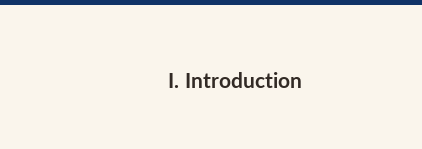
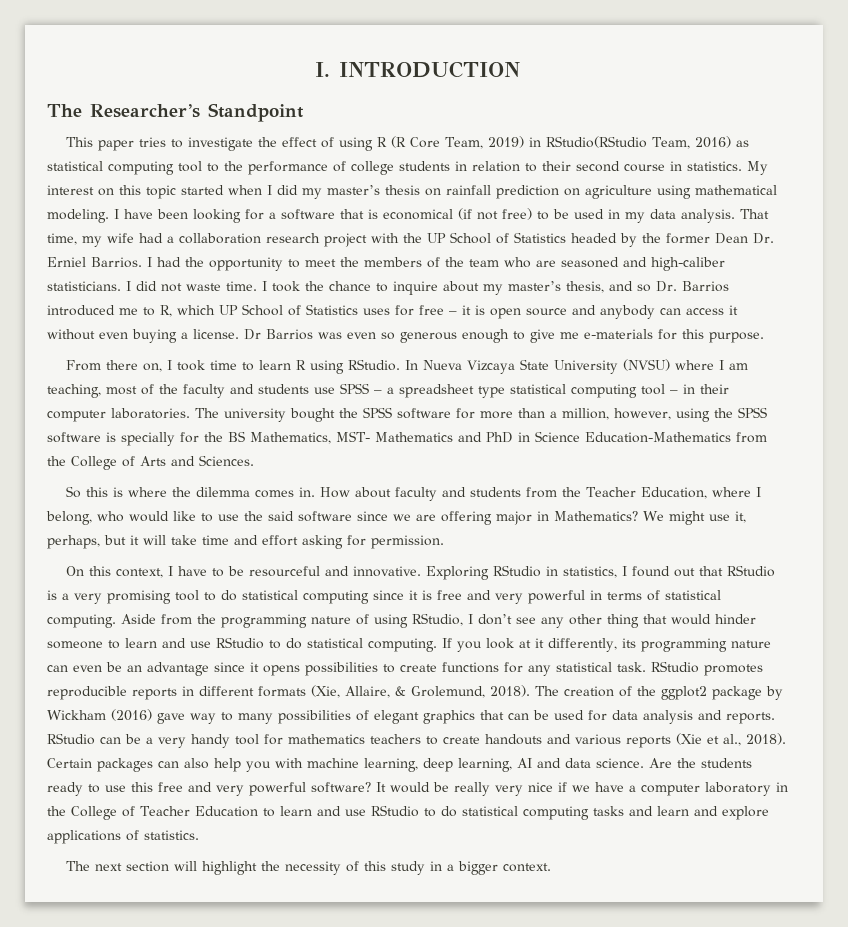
[184,72,302,88] Introduction -> [339,61,520,78] [47,103,304,122] [66,136,750,151] [47,161,768,175] [47,185,777,199] [47,208,769,223] [47,232,774,247] [47,257,725,271] [47,281,729,295] [47,304,738,319] [47,329,764,343] [66,359,749,374] [47,383,729,398] [47,407,767,422] [47,431,767,446] [47,455,254,470] [66,486,762,501] [46,511,746,525] [47,535,444,549] [66,565,776,580] [47,590,721,604] [47,613,756,628] [47,637,771,652] [47,661,763,676] [47,685,783,700] [47,709,775,724] [47,733,786,748] [47,758,752,772] [47,782,788,796] [47,805,769,820] [47,830,199,844] [66,861,552,875] INTRODUCTION // The Researcher’s Standpoint // This paper tries to investigate the effect of using R (R Core Team, 2019) in RStudio(RStudio Team, 2016) as statistical computing tool to the performance of college students in relation to their second course in statistics. My interest on this topic started when I did my master’s thesis on rainfall prediction on agriculture using mathematical modeling. I have been looking for a software that is economical (if not free) to be used in my data analysis. That time, my wife had a collaboration research project with the UP School of Statistics headed by the former Dean Dr. Erniel Barrios. I had the opportunity to meet the members of the team who are seasoned and high-caliber statisticians. I did not waste time. I took the chance to inquire about my master’s thesis, and so Dr. Barrios introduced me to R, which UP School of Statistics uses for free – it is open source and anybody can access it without even buying a license. Dr Barrios was even so generous enough to give me e-materials for this purpose. // From there on, I took time to learn R using RStudio. In Nueva Vizcaya State University (NVSU) where I am teaching, most of the faculty and students use SPSS – a spreadsheet type statistical computing tool – in their computer laboratories. The university bought the SPSS software for more than a million, however, using the SPSS software is specially for the BS Mathematics, MST- Mathematics and PhD in Science Education-Mathematics from the College of Arts and Sciences. // So this is where the dilemma comes in. How about faculty and students from the Teacher Education, where I belong, who would like to use the said software since we are offering major in Mathematics? We might use it, perhaps, but it will take time and effort asking for permission. // On this context, I have to be resourceful and innovative. Exploring RStudio in statistics, I found out that RStudio is a very promising tool to do statistical computing since it is free and very powerful in terms of statistical computing. Aside from the programming nature of using RStudio, I don’t see any other thing that would hinder someone to learn and use RStudio to do statistical computing. If you look at it differently, its programming nature can even be an advantage since it opens possibilities to create functions for any statistical task. RStudio promotes reproducible reports in different formats (Xie, Allaire, & Grolemund, 2018). The creation of the ggplot2 package by Wickham (2016) gave way to many possibilities of elegant graphics that can be used for data analysis and reports. RStudio can be a very handy tool for mathematics teachers to create handouts and various reports (Xie et al., 2018). Certain packages can also help you with machine learning, deep learning, AI and data science. Are the students ready to use this free and very powerful software? It would be really very nice if we have a computer laboratory in the College of Teacher Education to learn and use RStudio to do statistical computing tasks and learn and explore applications of statistics. // The next section will highlight the necessity of this study in a bigger context.

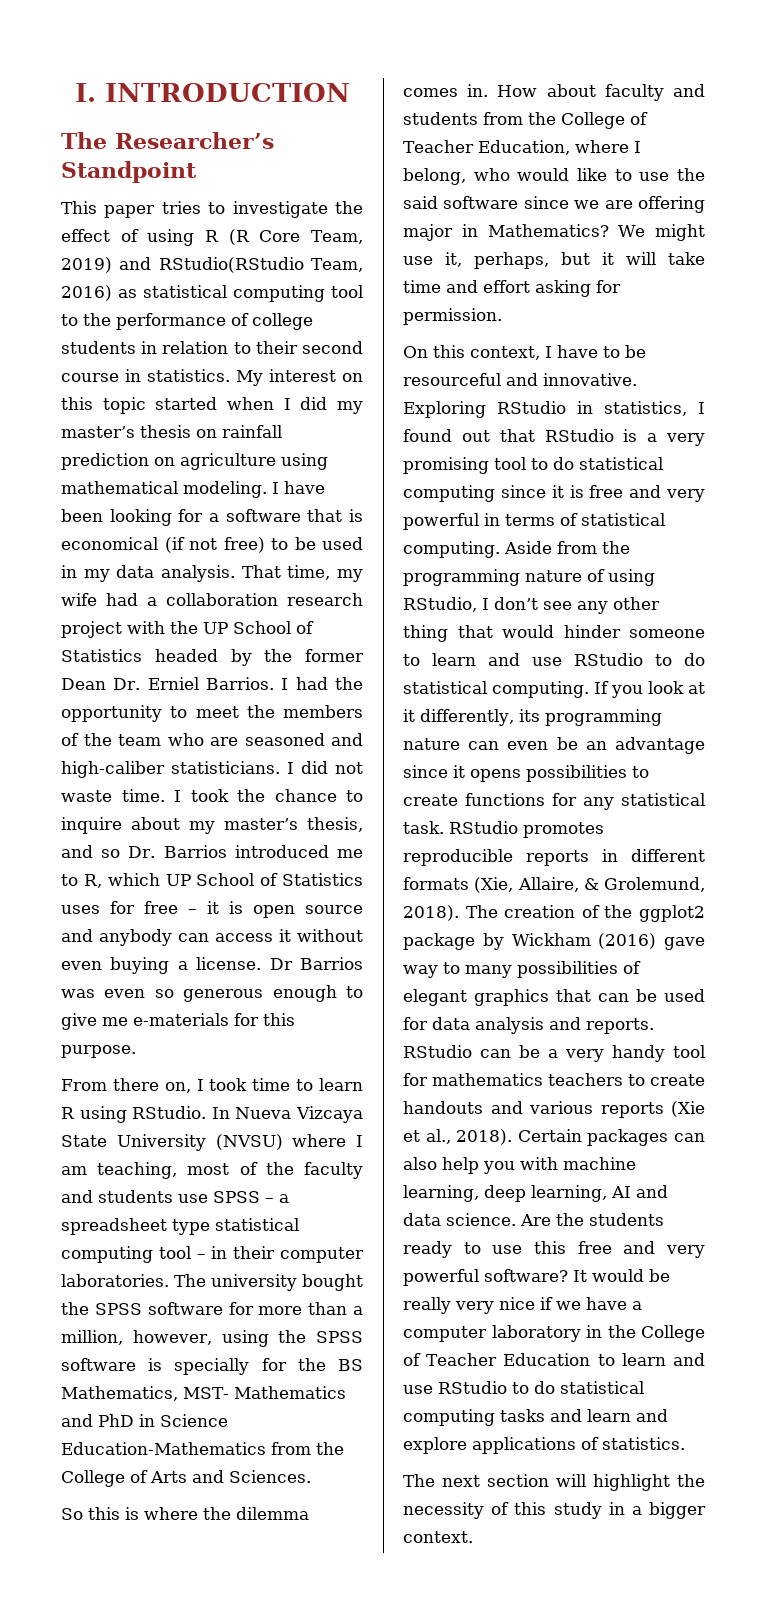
[529,137,542,147] in -> [119,257,152,270] and
(582, 492) none -> [561,112,648,129] College of

